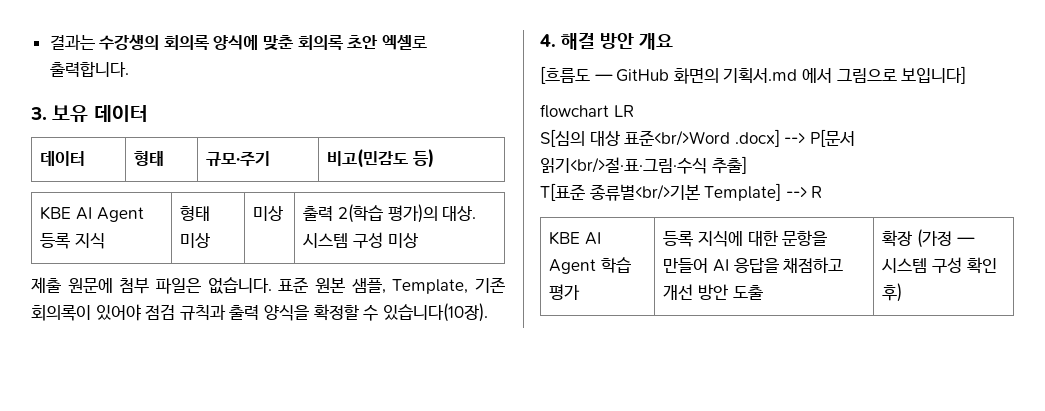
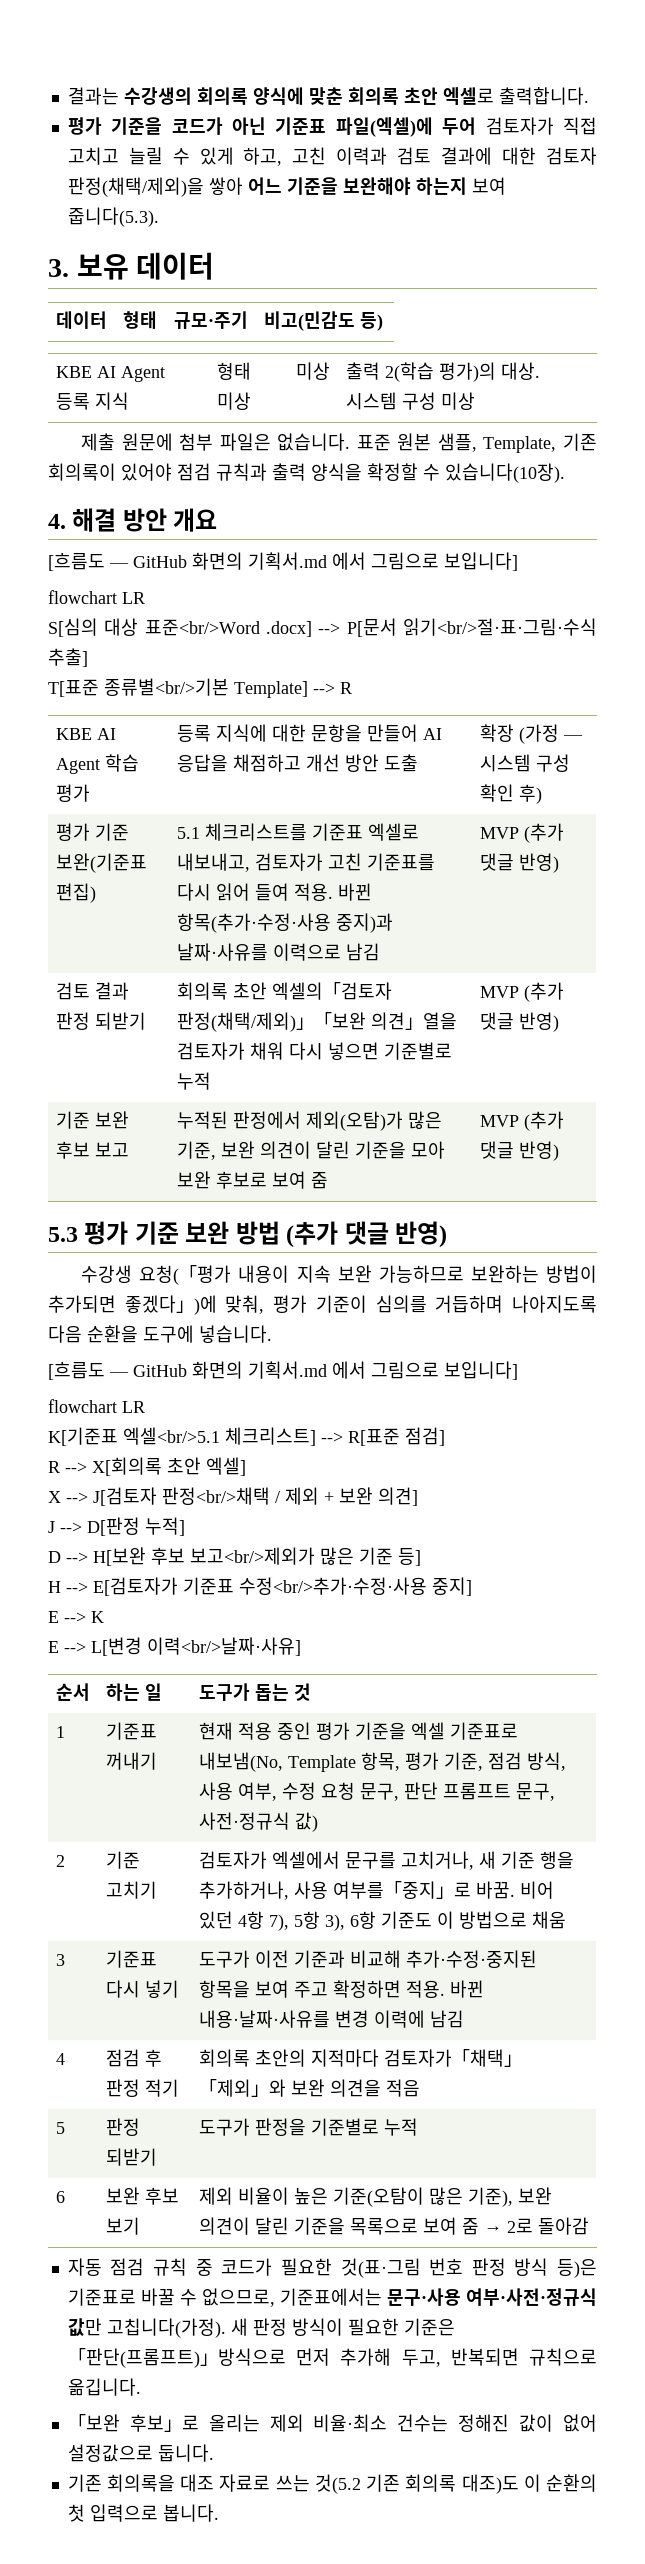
(129, 69) none -> [67,117,597,137] [67,147,598,166] [67,177,506,197] [67,207,159,227] // 평가 기준을 코드가 아닌 기준표 파일(엑셀)에 두어 검토자가 직접 고치고 늘릴 수 있게 하고, 고친 이력과 검토 결과에 대한 검토자 판정(채택/제외)을 쌓아 어느 기준을 보완해야 하는지 보여 줍니다(5.3).
(903, 292) none -> [55,823,129,841] [55,853,147,873] [55,883,96,903] [176,823,419,841] [176,853,435,872] [176,883,372,901] [176,913,393,933] [176,943,380,961] [479,823,564,843] [479,853,559,873] [55,982,129,1000] [55,1012,146,1030] [176,982,392,1000] [176,1012,457,1032] [176,1042,452,1060] [176,1072,211,1090] [479,982,564,1002] [479,1012,559,1032] [55,1111,129,1129] [55,1141,129,1159] [176,1111,442,1131] [176,1141,445,1160] [176,1171,328,1189] [479,1111,564,1131] [479,1141,559,1161] [48,1221,448,1248] [81,1265,597,1285] [48,1295,597,1315] [48,1325,272,1343] [48,1361,518,1380] [48,1399,145,1413] [48,1427,445,1446] [48,1457,246,1476] [48,1487,418,1506] [48,1517,185,1536] [48,1547,421,1566] [48,1577,472,1596] [48,1611,104,1623] [48,1637,301,1656] [55,1683,90,1701] [105,1683,162,1701] [198,1683,311,1701] [55,1726,65,1738] [105,1722,157,1740] [105,1752,157,1770] [198,1722,518,1740] [198,1752,566,1772] [198,1782,555,1801] [198,1812,318,1832] [55,1855,65,1867] [105,1851,140,1869] [105,1881,157,1899] [198,1851,574,1870] [198,1881,554,1900] [198,1911,566,1931] [55,1954,65,1966] [105,1950,157,1968] [105,1980,179,1998] [198,1950,537,1968] [198,1980,484,1998] [198,2010,464,2028] [55,2053,65,2065] [105,2049,162,2067] [105,2079,179,2097] [198,2049,522,2067] [198,2079,420,2097] [55,2122,65,2134] [105,2118,140,2136] [105,2148,157,2166] [198,2118,418,2136] [55,2191,65,2203] [105,2187,179,2205] [105,2217,140,2235] [198,2187,552,2207] [198,2217,589,2235] [67,2258,597,2278] [67,2288,597,2307] [67,2318,455,2338] [67,2348,597,2368] [67,2378,141,2396] [67,2414,597,2432] [67,2444,214,2462] [67,2474,598,2494] [67,2504,219,2522] // 평가 기준 보완(기준표 편집) | 5.1 체크리스트를 기준표 엑셀로 내보내고, 검토자가 고친 기준표를 다시 읽어 들여 적용. 바뀐 항목(추가·수정·사용 중지)과 날짜·사유를 이력으로 남김 | MVP (추가 댓글 반영) // 검토 결과 판정 되받기 | 회의록 초안 엑셀의「검토자 판정(채택/제외)」「보완 의견」열을 검토자가 채워 다시 넣으면 기준별로 누적 | MVP (추가 댓글 반영) // 기준 보완 후보 보고 | 누적된 판정에서 제외(오탐)가 많은 기준, 보완 의견이 달린 기준을 모아 보완 후보로 보여 줌 | MVP (추가 댓글 반영) // 5.3 평가 기준 보완 방법 (추가 댓글 반영) // 수강생 요청(「평가 내용이 지속 보완 가능하므로 보완하는 방법이 추가되면 좋겠다」)에 맞춰, 평가 기준이 심의를 거듭하며 나아지도록 다음 순환을 도구에 넣습니다. // [흐름도 — GitHub 화면의 기획서.md 에서 그림으로 보입니다] // flowchart LR // K[기준표 엑셀<br/>5.1 체크리스트] --> R[표준 점검] // R --> X[회의록 초안 엑셀] // X --> J[검토자 판정<br/>채택 / 제외 + 보완 의견] // J --> D[판정 누적] // D --> H[보완 후보 보고<br/>제외가 많은 기준 등] // H --> E[검토자가 기준표 수정<br/>추가·수정·사용 중지] // E --> K // E --> L[변경 이력<br/>날짜·사유] // 순서 | 하는 일 | 도구가 돕는 것 // 1 | 기준표 꺼내기 | 현재 적용 중인 평가 기준을 엑셀 기준표로 내보냄(No, Template 항목, 평가 기준, 점검 방식, 사용 여부, 수정 요청 문구, 판단 프롬프트 문구, 사전·정규식 값) // 2 | 기준 고치기 | 검토자가 엑셀에서 문구를 고치거나, 새 기준 행을 추가하거나, 사용 여부를「중지」로 바꿈. 비어 있던 4항 7), 5항 3), 6항 기준도 이 방법으로 채움 // 3 | 기준표 다시 넣기 | 도구가 이전 기준과 비교해 추가·수정·중지된 항목을 보여 주고 확정하면 적용. 바뀐 내용·날짜·사유를 변경 이력에 남김 // 4 | 점검 후 판정 적기 | 회의록 초안의 지적마다 검토자가「채택」「제외」와 보완 의견을 적음 // 5 | 판정 되받기 | 도구가 판정을 기준별로 누적 // 6 | 보완 후보 보기 | 제외 비율이 높은 기준(오탐이 많은 기준), 보완 의견이 달린 기준을 목록으로 보여 줌 → 2로 돌아감 // 자동 점검 규칙 중 코드가 필요한 것(표·그림 번호 판정 방식 등)은 기준표로 바꿀 수 없으므로, 기준표에서는 문구·사용 여부·사전·정규식 값만 고칩니다(가정). 새 판정 방식이 필요한 기준은「판단(프롬프트)」방식으로 먼저 추가해 두고, 반복되면 규칙으로 옮깁니다. // 「보완 후보」로 올리는 제외 비율·최소 건수는 정해진 값이 없어 설정값으로 둡니다. // 기존 회의록을 대조 자료로 쓰는 것(5.2 기존 회의록 대조)도 이 순환의 첫 입력으로 봅니다.

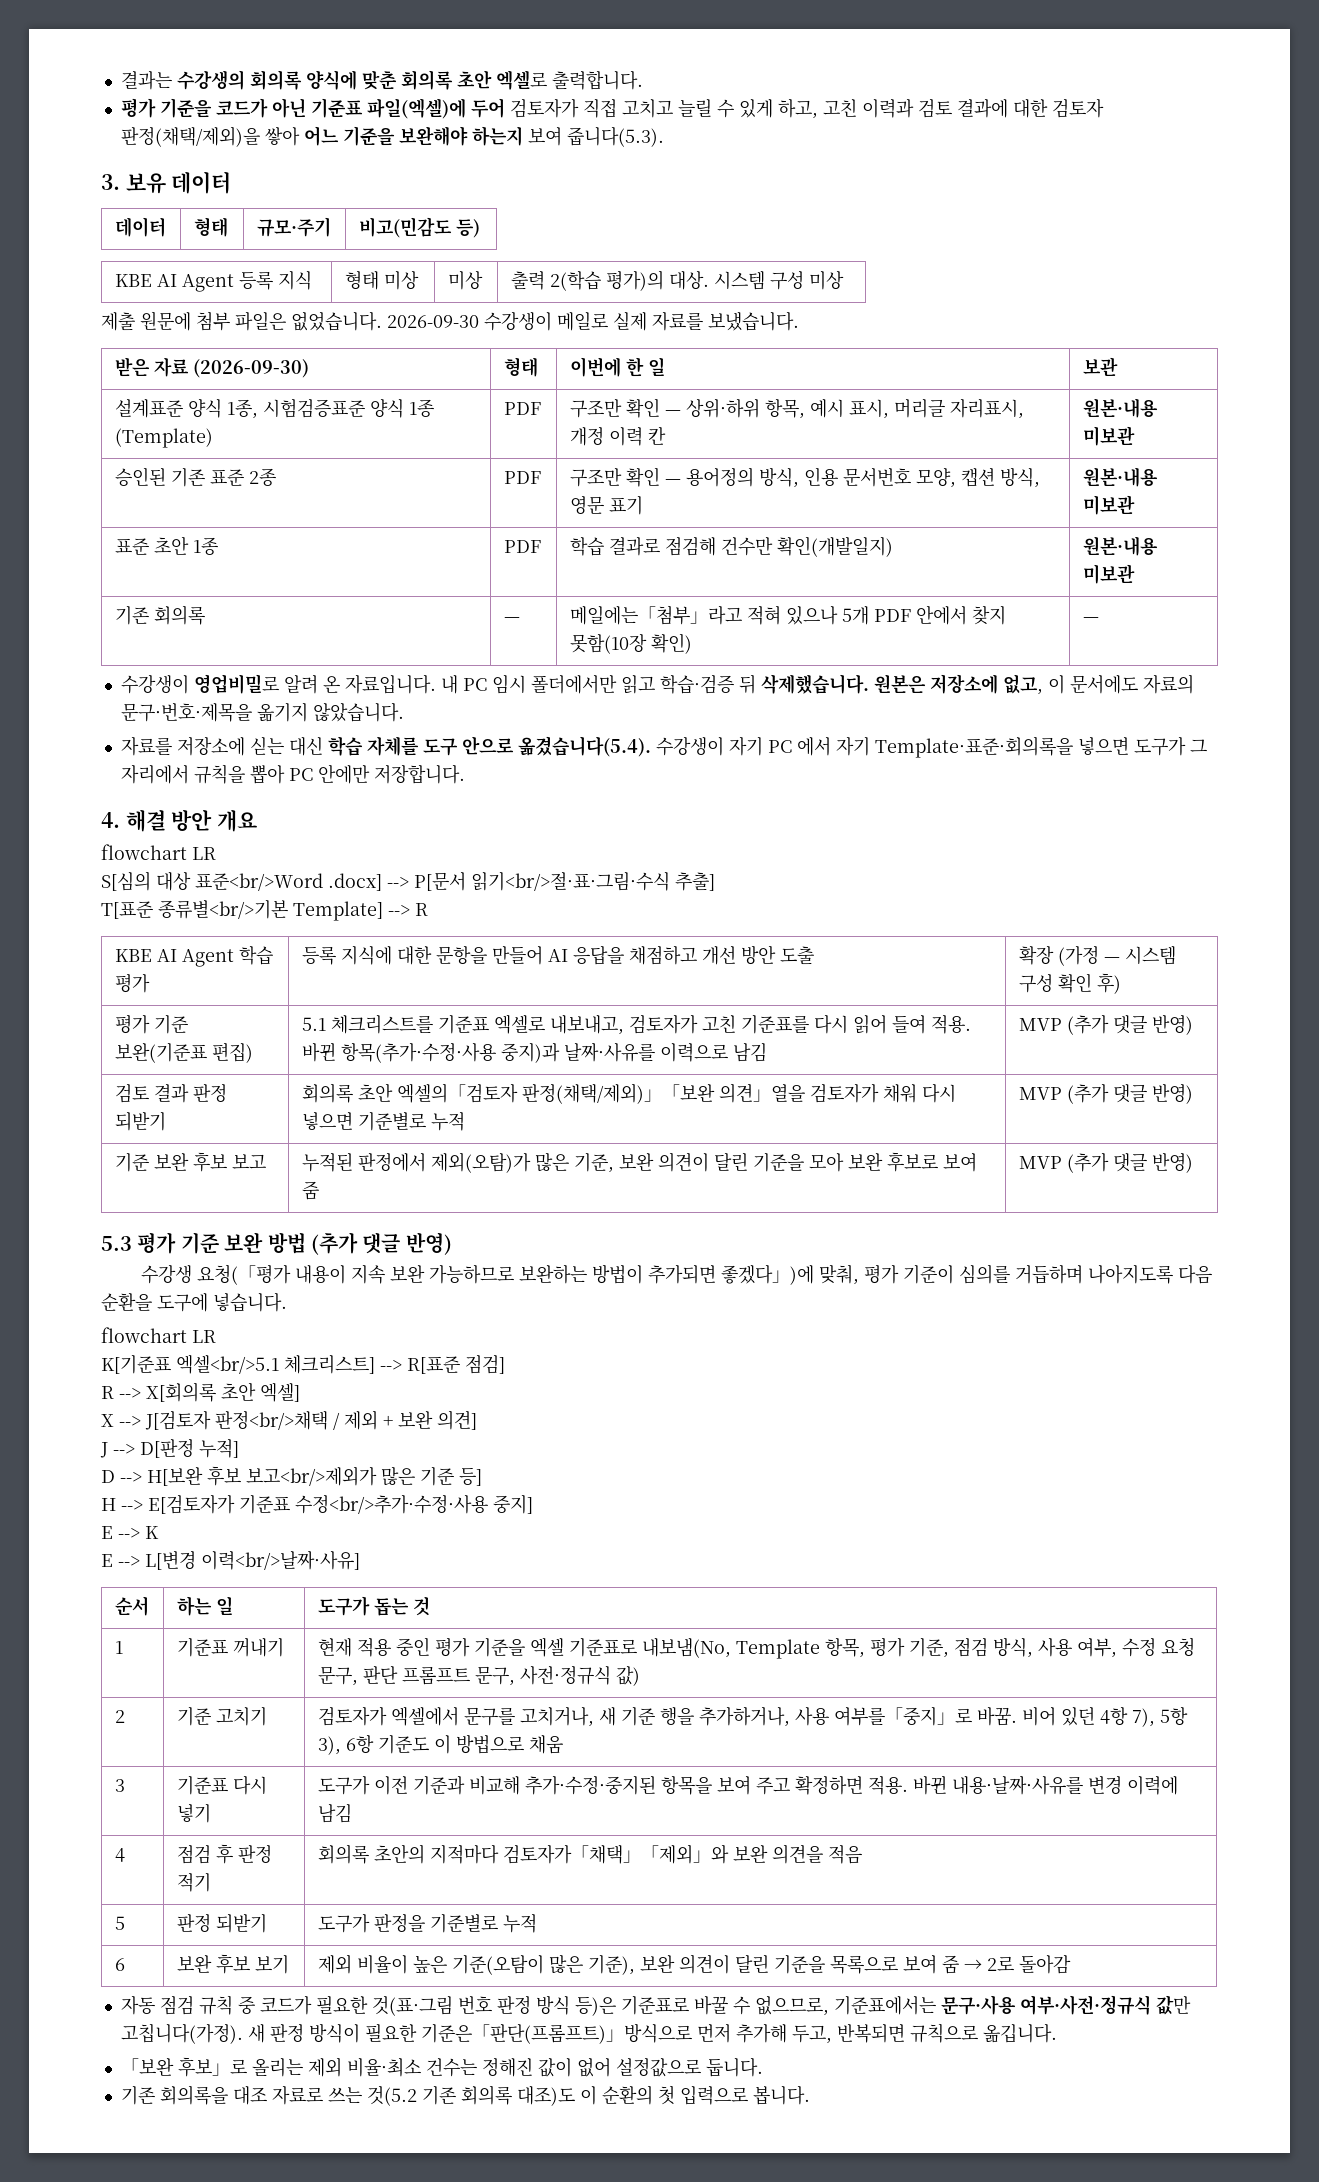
[277,433,597,453] [48,463,565,483] [48,508,218,532] [48,552,518,571] 없습니다. 표준 원본 샘플, Template, 기존 회의록이 있어야 점검 규칙과 출력 양식을 확정할 수 있습니다(10장). // 4. 해결 방안 개요 // [흐름도 — GitHub 화면의 기획서.md 에서 그림으로 보입니다] -> [291,311,799,331] [114,357,309,378] [503,357,538,377] [569,357,665,377] [1082,357,1118,376] [114,399,434,419] [114,428,213,448] [503,402,541,415] [569,398,1024,419] [569,426,666,446] [1082,398,1158,418] [1082,426,1135,446] [114,467,276,487] [503,471,541,484] [569,467,1040,488] [569,496,643,515] [1082,467,1158,487] [1082,495,1135,515] [114,536,218,555] [503,540,541,553] [569,536,893,557] [1082,536,1158,556] [1082,564,1135,584] [114,605,205,625] [503,617,520,622] [569,605,1006,625] [569,633,692,654] [1082,617,1099,622] [120,674,1194,695] [120,702,404,722] [120,736,1207,758] [120,764,465,784] [101,809,258,832] 없었습니다. 2026-09-30 수강생이 메일로 실제 자료를 보냈습니다. // 받은 자료 (2026-09-30) | 형태 | 이번에 한 일 | 보관 // 설계표준 양식 1종, 시험검증표준 양식 1종 (Template) | PDF | 구조만 확인 — 상위·하위 항목, 예시 표시, 머리글 자리표시, 개정 이력 칸 | 원본·내용 미보관 // 승인된 기존 표준 2종 | PDF | 구조만 확인 — 용어정의 방식, 인용 문서번호 모양, 캡션 방식, 영문 표기 | 원본·내용 미보관 // 표준 초안 1종 | PDF | 학습 결과로 점검해 건수만 확인(개발일지) | 원본·내용 미보관 // 기존 회의록 | — | 메일에는「첨부」라고 적혀 있으나 5개 PDF 안에서 찾지 못함(10장 확인) | — // 수강생이 영업비밀로 알려 온 자료입니다. 내 PC 임시 폴더에서만 읽고 학습·검증 뒤 삭제했습니다. 원본은 저장소에 없고, 이 문서에도 자료의 문구·번호·제목을 옮기지 않았습니다. // 자료를 저장소에 싣는 대신 학습 자체를 도구 안으로 옮겼습니다(5.4). 수강생이 자기 PC 에서 자기 Template·표준·회의록을 넣으면 도구가 그 자리에서 규칙을 뽑아 PC 안에만 저장합니다. // 4. 해결 방안 개요
[48,1361,518,1380] // [흐름도 — GitHub 화면의 기획서.md 에서 그림으로 보입니다] -> (287, 1302) none

